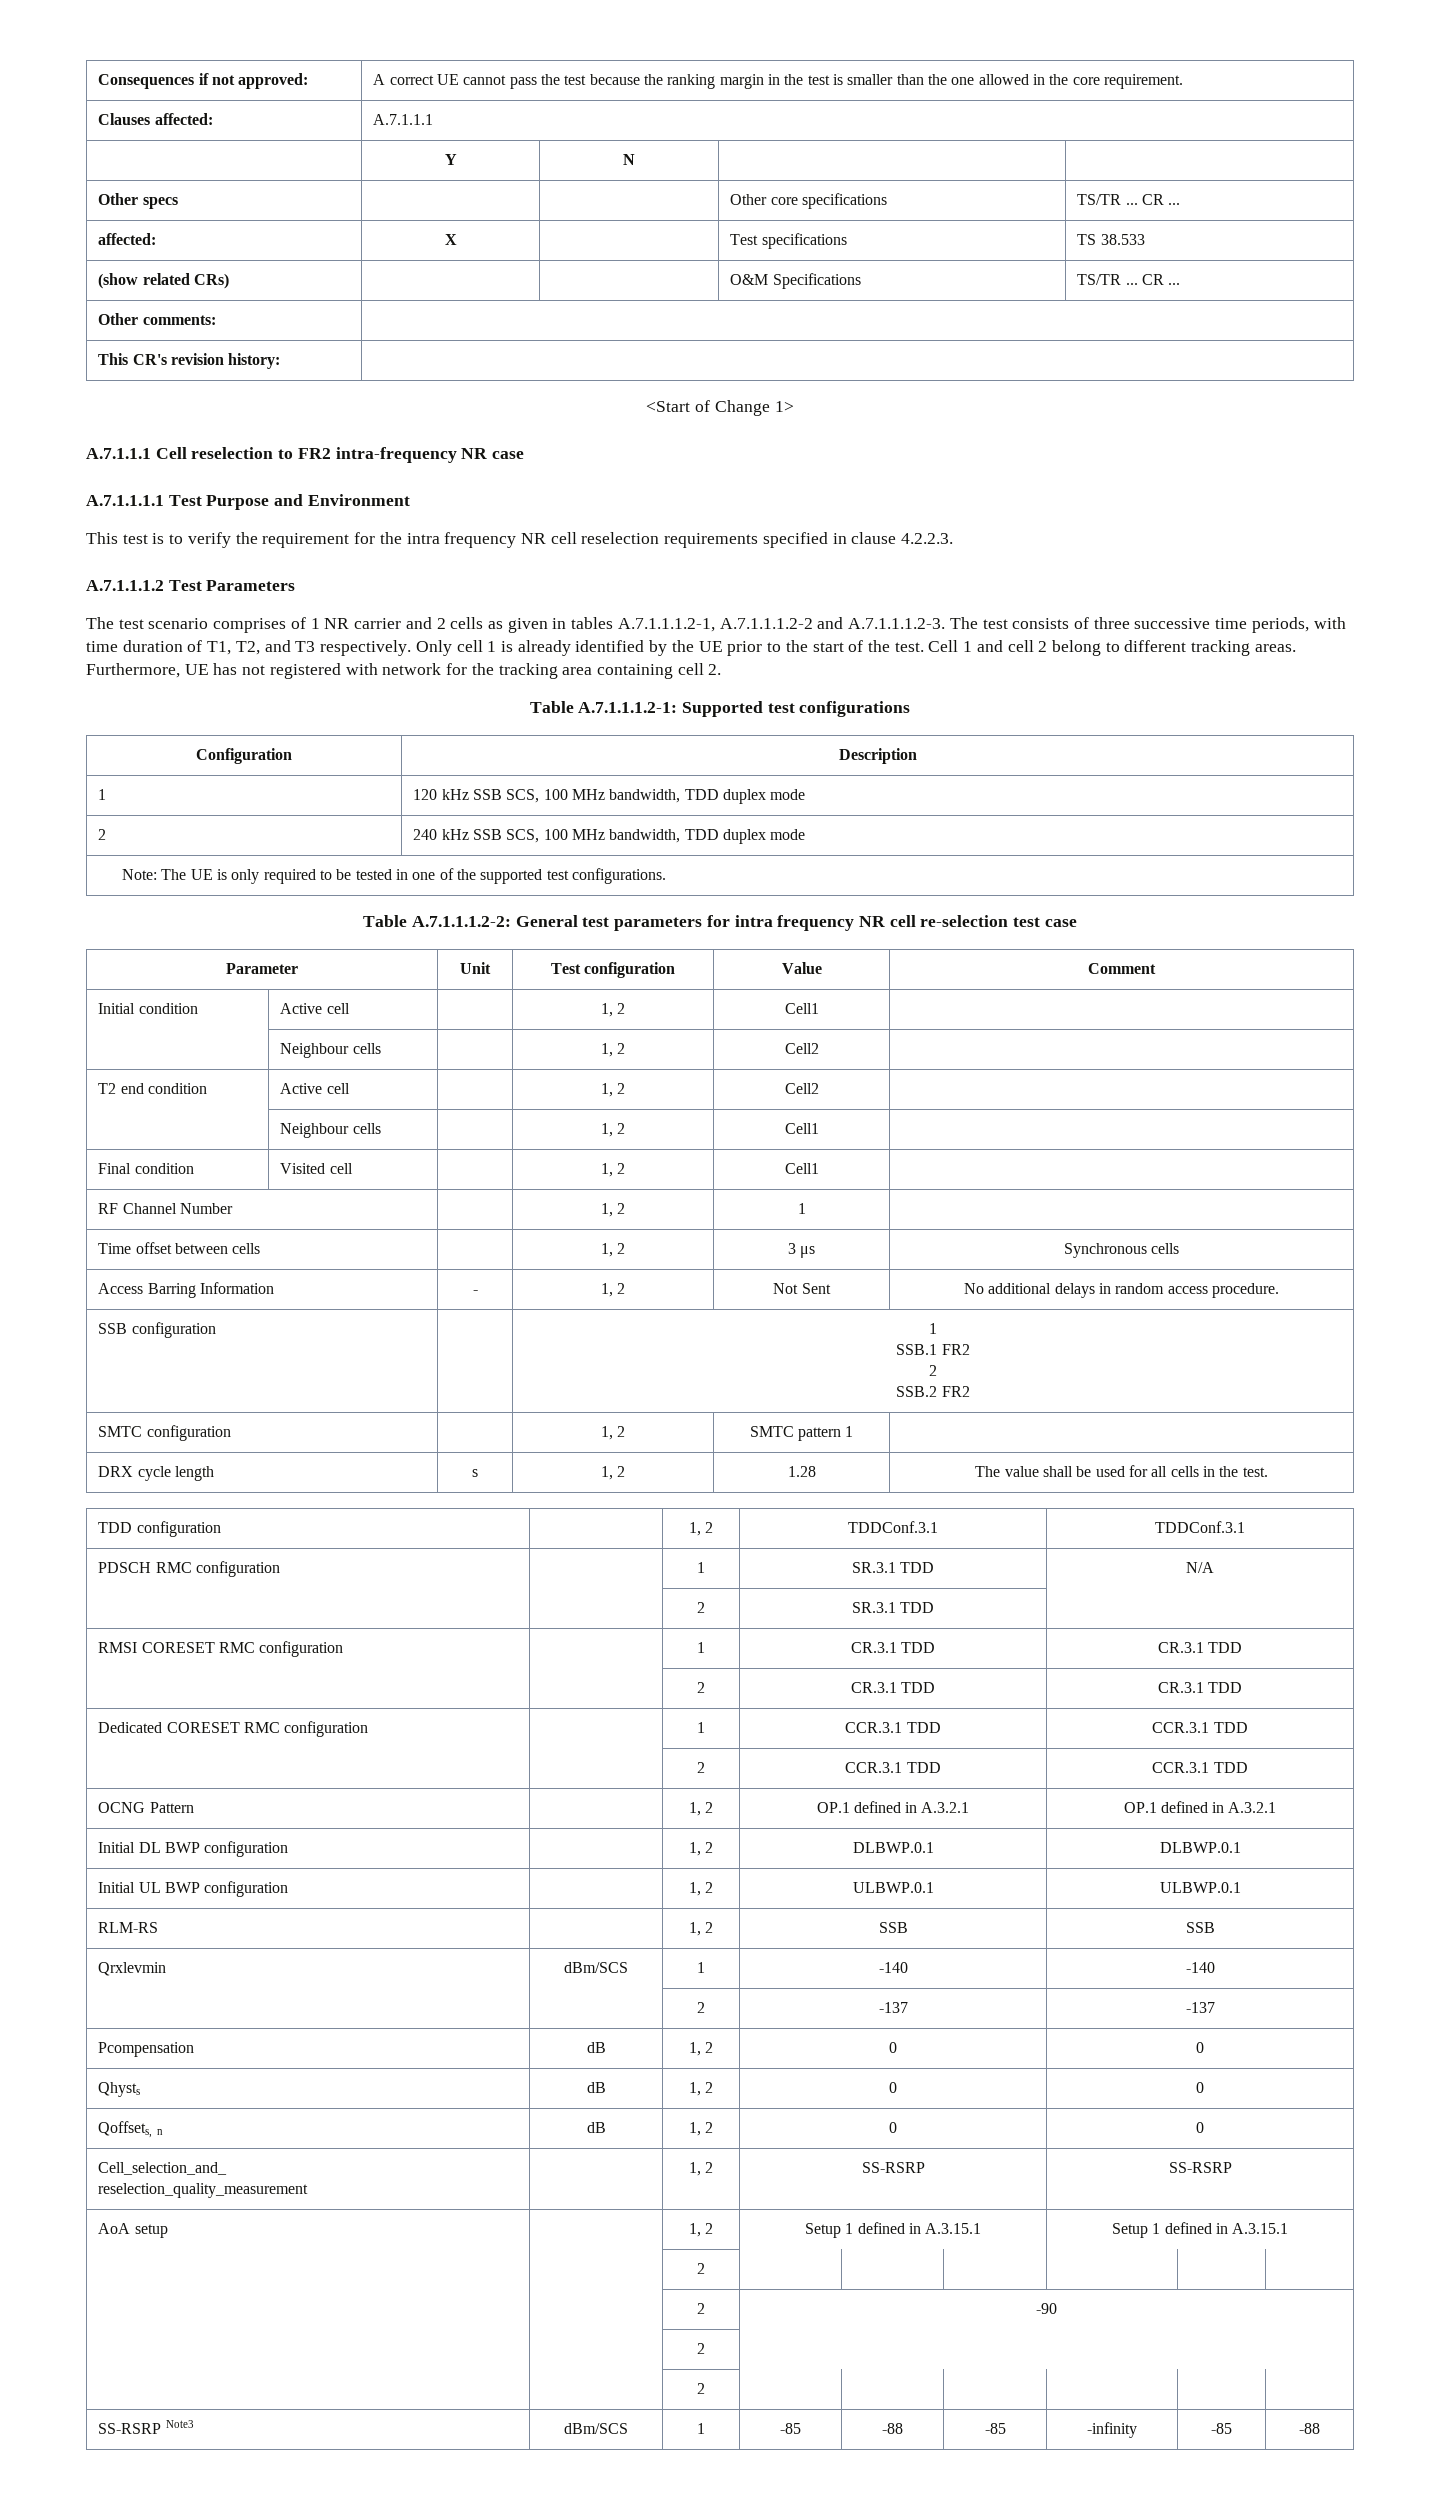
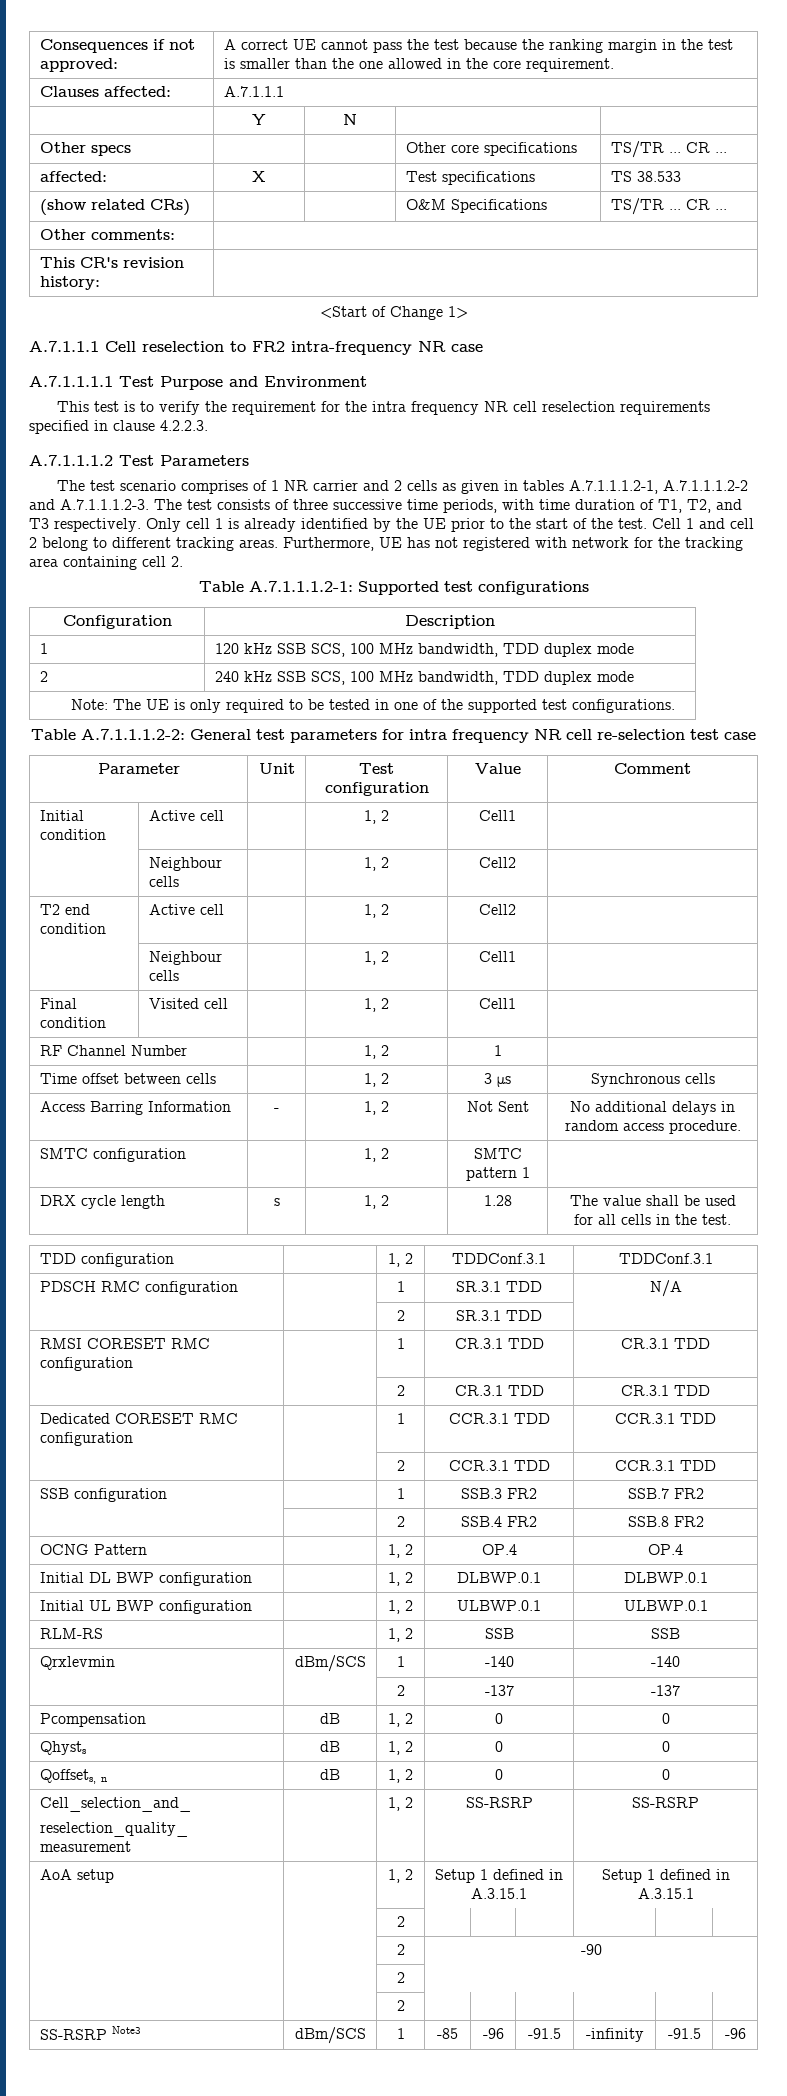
[98,1322,216,1338] [929,1323,938,1334] [896,1344,970,1355] [929,1365,938,1376] [896,1386,970,1397] // SSB configuration | | 1 // SSB.1 FR2 // 2 // SSB.2 FR2 -> (741, 1127) none
[98,1802,194,1813] [688,1802,714,1816] [816,1801,970,1813] [1123,1801,1277,1813] OCNG Pattern | | 1, 2 | OP.1 defined in A.3.2.1 | OP.1 defined in A.3.2.1 -> [39,1488,167,1502] [396,1488,405,1499] [461,1488,537,1499] [627,1488,704,1499] [396,1516,405,1527] [461,1516,537,1527] [627,1516,704,1527] [39,1544,147,1555] [388,1544,413,1558] [481,1544,517,1555] [648,1544,683,1555] SSB configuration | | 1 | SSB.3 FR2 | SSB.7 FR2 // | | 2 | SSB.4 FR2 | SSB.8 FR2 // OCNG Pattern | | 1, 2 | OP.4 | OP.4
[882,2423,903,2434] [984,2423,1006,2434] -88 | -85 -> [482,2028,504,2039] [528,2028,561,2039] -96 | -91.5
[1211,2423,1232,2434] [1299,2423,1320,2434] -85 | -88 -> [667,2028,701,2039] [724,2028,746,2039] -91.5 | -96

